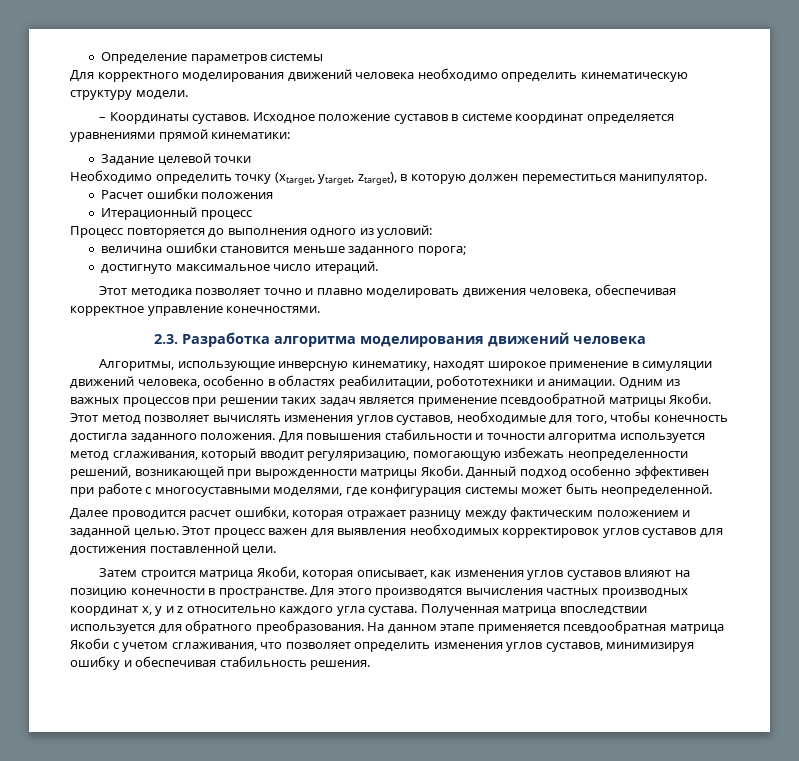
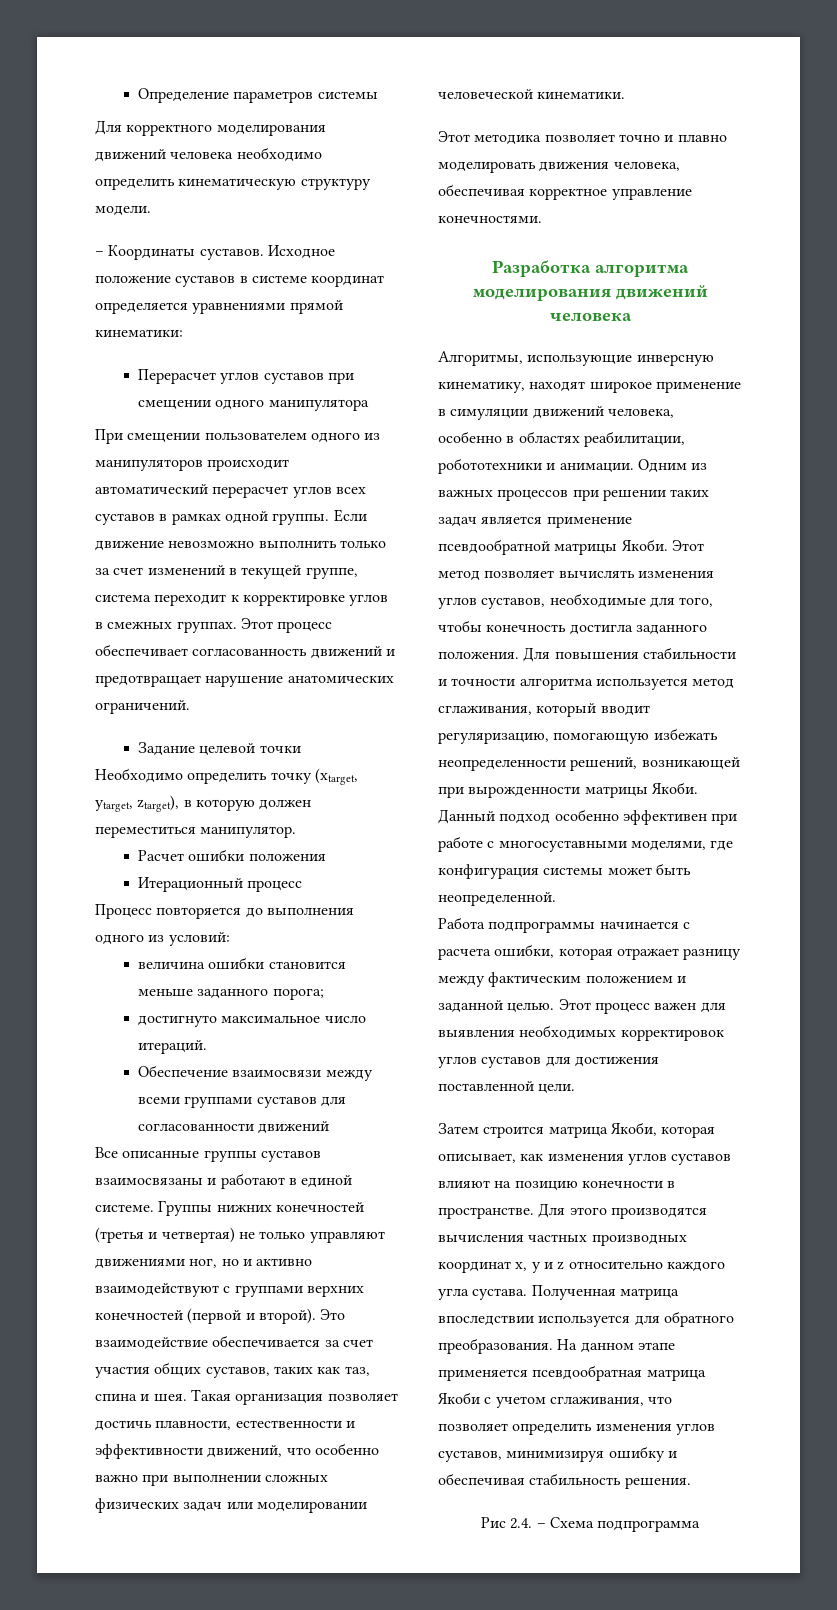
(291, 135) none -> [138,369,354,384] [138,399,369,411] [95,429,381,444] [95,459,290,471] [95,484,366,498] [95,509,367,525] [95,540,386,551] [95,565,358,579] [95,594,389,606] [95,618,333,633] [95,644,395,659] [95,675,394,687] [95,700,190,714] // Перерасчет углов суставов при смещении одного манипулятора // При смещении пользователем одного из манипуляторов происходит автоматический перерасчет углов всех суставов в рамках одной группы. Если движение невозможно выполнить только за счет изменений в текущей группе, система переходит к корректировке углов в смежных группах. Этот процесс обеспечивает согласованность движений и предотвращает нарушение анатомических ограничений.
(378, 267) none -> [138,1065,373,1081] [138,1096,346,1108] [138,1121,330,1134] [95,1147,321,1162] [95,1173,353,1189] [95,1200,364,1216] [95,1227,385,1243] [95,1258,313,1269] [95,1283,364,1297] [95,1308,346,1324] [95,1335,373,1350] [95,1362,370,1378] [95,1389,398,1405] [95,1420,355,1431] [95,1443,379,1459] [95,1474,328,1486] [95,1498,367,1513] [438,89,626,99] // Обеспечение взаимосвязи между всеми группами суставов для согласованности движений // Все описанные группы суставов взаимосвязаны и работают в единой системе. Группы нижних конечностей (третья и четвертая) не только управляют движениями ног, но и активно взаимодействуют с группами верхних конечностей (первой и второй). Это взаимодействие обеспечивается за счет участия общих суставов, таких как таз, спина и шея. Такая организация позволяет достичь плавности, естественности и эффективности движений, что особенно важно при выполнении сложных физических задач или моделировании человеческой кинематики.
[153,334,178,344] 2.3. -> (542, 219) none
[70,508,232,520] Далее проводится расчет -> [438,917,690,933] [438,948,491,960] Работа подпрограммы начинается с расчета
(371, 665) none -> [480,1517,701,1532] // Рис 2.4. – Схема подпрограмма

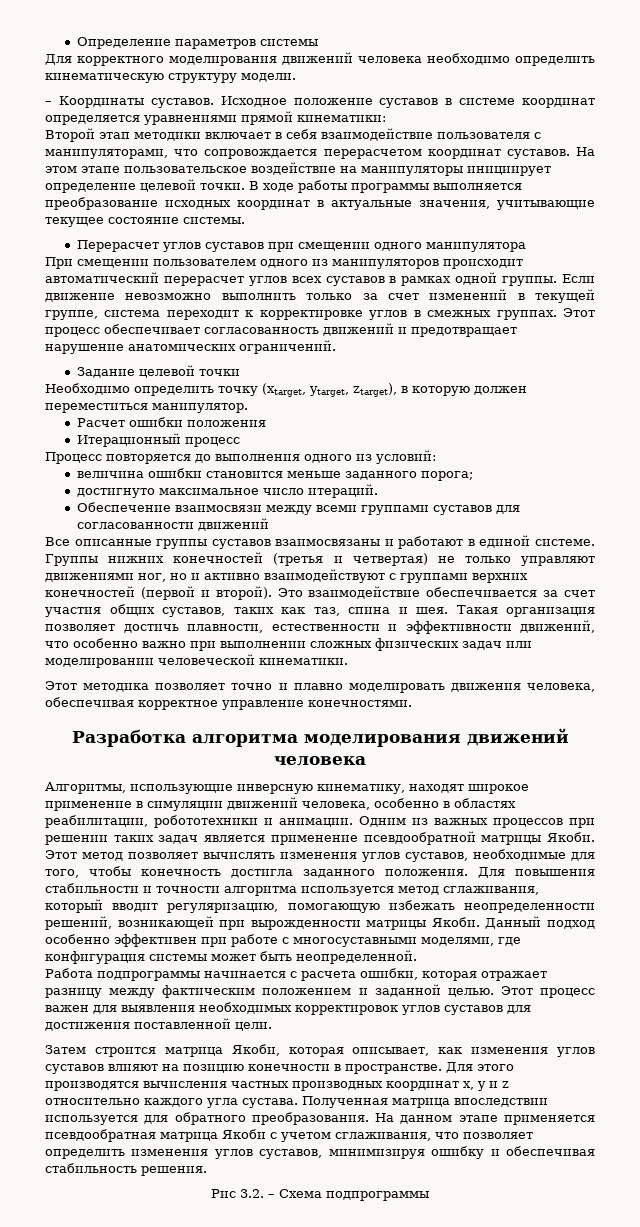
(183, 333) none -> [45,128,541,142] [45,147,595,159] [45,162,551,176] [45,179,522,193] [45,197,595,210] [45,217,245,227] // Второй этап методики включает в себя взаимодействие пользователя с манипуляторами, что сопровождается перерасчетом координат суставов. На этом этапе пользовательское воздействие на манипуляторы инициирует определение целевой точки. В ходе работы программы выполняется преобразование исходных координат в актуальные значения, учитывающие текущее состояние системы.
[510,1518,533,1529] 2.4. -> [240,1189,264,1198] 3.2.
[597,1520,701,1532] подпрограмма -> [326,1191,429,1201] подпрограммы

